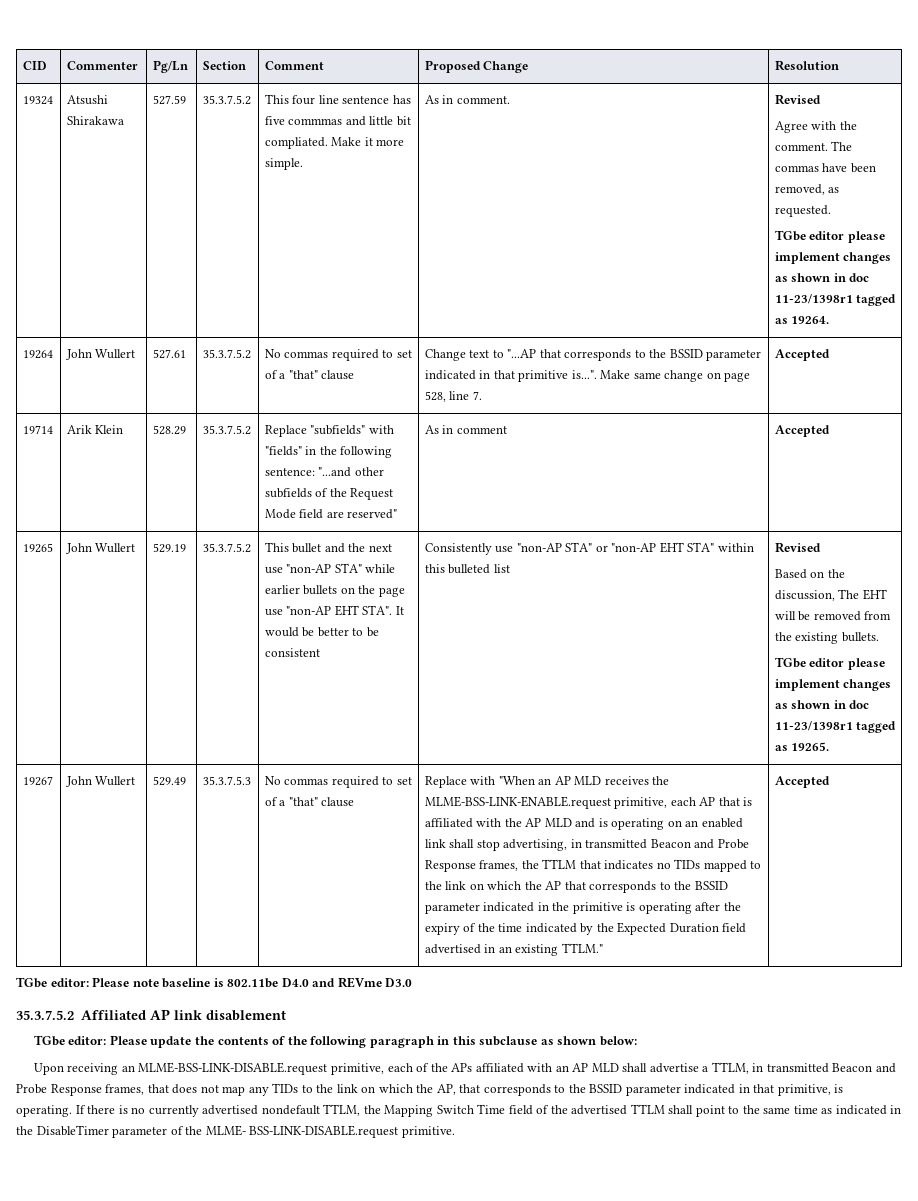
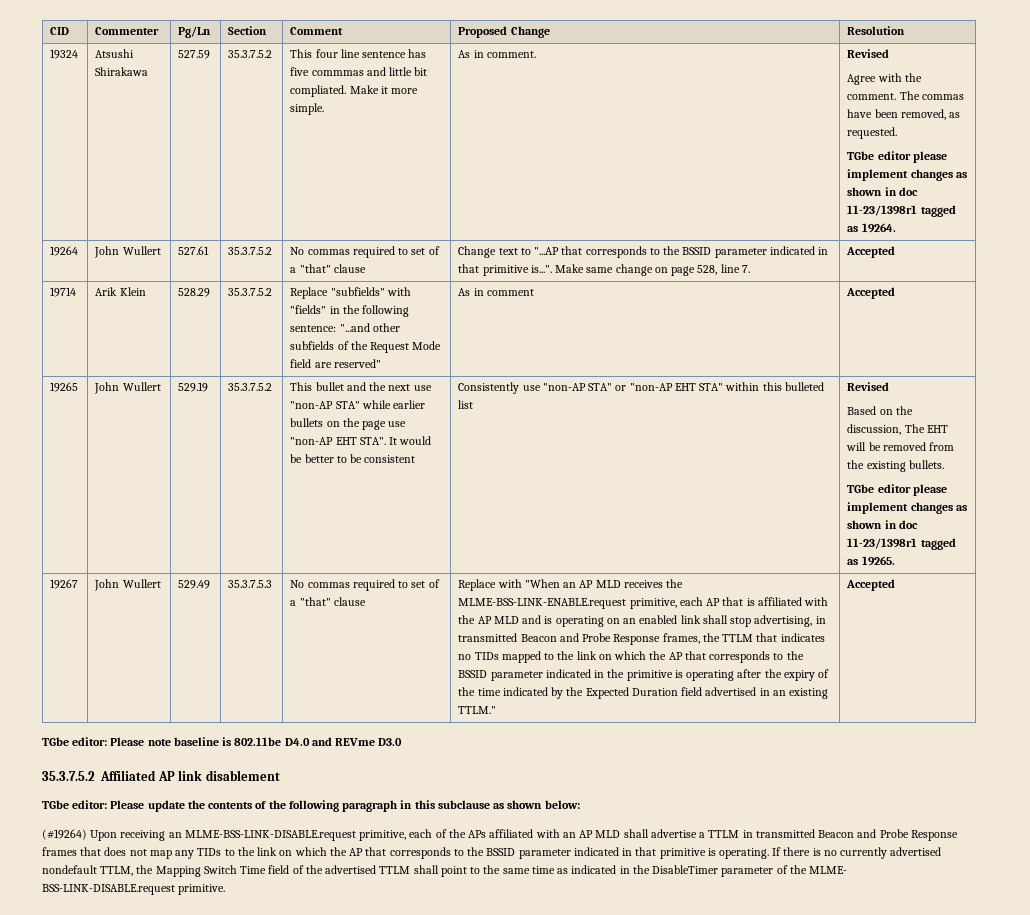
(637, 1041) none -> [42,829,87,840] (#19264)
[711,1062,896,1074] [16,1084,145,1096] TTLM, in transmitted Beacon and Probe Response frames, -> [708,829,958,841] [42,847,77,856] TTLM in transmitted Beacon and Probe Response frames
[436,1084,831,1096] AP, that corresponds to the BSSID parameter indicated in that primitive, -> [349,847,706,859] AP that corresponds to the BSSID parameter indicated in that primitive

